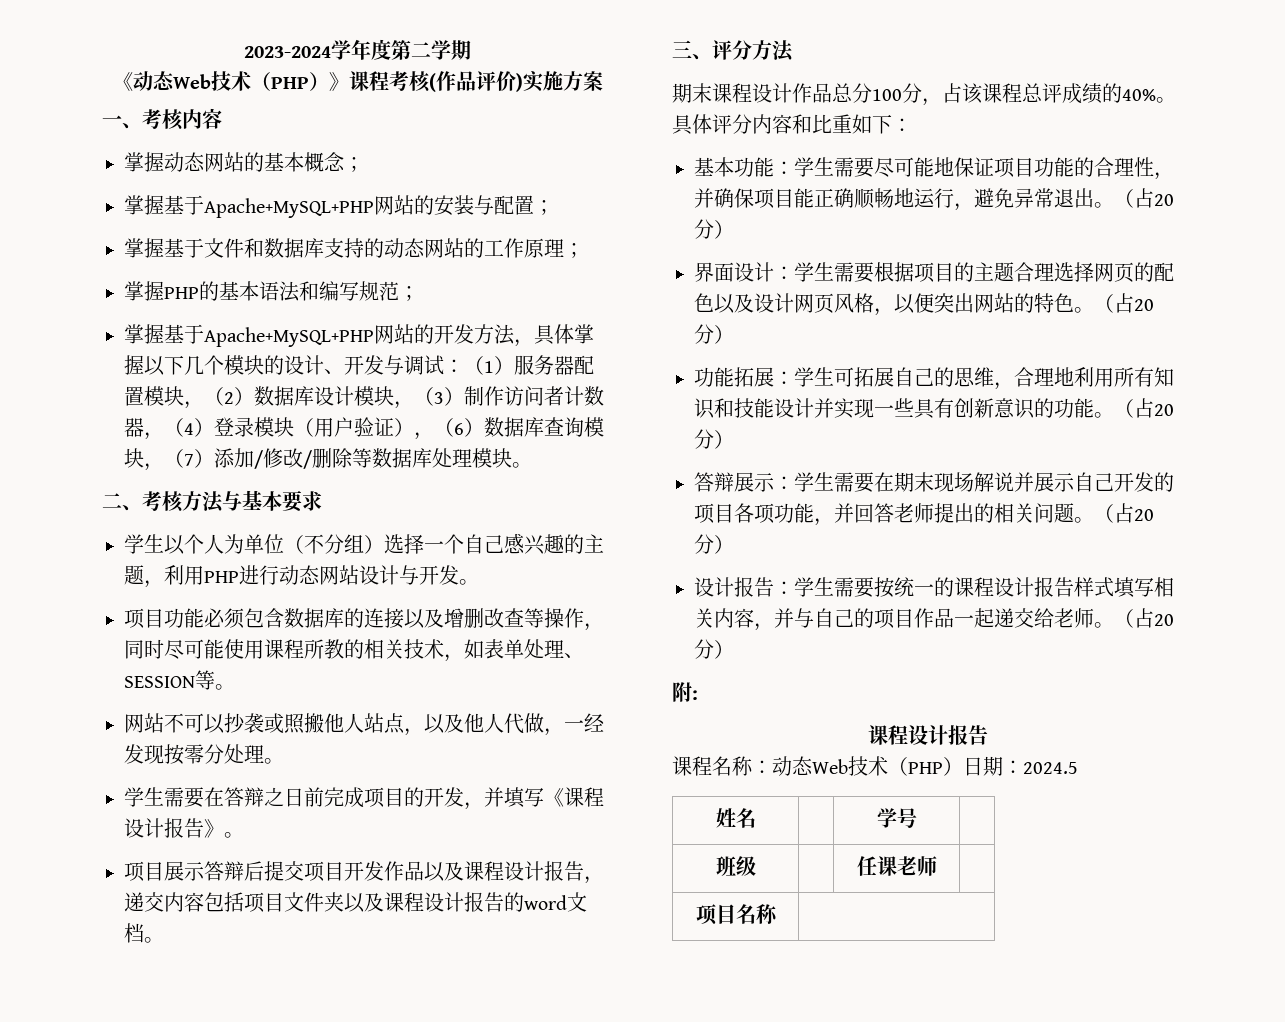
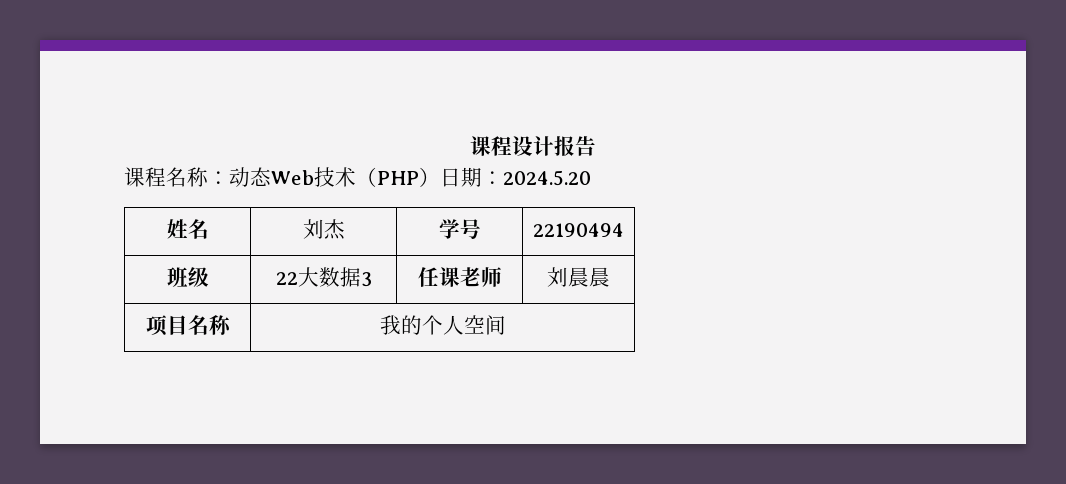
[244,39,471,60] [112,71,603,92] [102,108,222,130] [124,152,364,172] [124,195,554,218] [124,238,584,258] [124,281,419,302] [124,324,594,347] [124,355,594,376] [124,386,604,409] [124,417,604,440] [124,448,532,471] [102,490,322,513] [124,533,604,555] [124,565,479,588] [124,608,604,631] [124,639,584,662] [124,670,235,690] [124,713,604,736] [124,744,284,765] [124,787,604,810] [124,818,244,838] [124,861,604,884] [124,892,587,913] [124,923,164,943] [672,40,794,62] [672,83,1176,106] [672,114,912,135] [694,157,1174,180] [694,188,1174,211] [694,219,734,239] [694,262,1174,283] [694,293,1154,316] [694,324,734,344] [694,367,1174,390] [694,398,1174,419] [694,429,734,449] [694,472,1174,493] [694,503,1154,526] [694,534,734,554] [694,577,1174,598] [694,608,1174,631] [694,639,734,659] [672,682,698,702] 2023-2024学年度第二学期 // 《动态Web技术（PHP）》课程考核(作品评价)实施方案 // 一、考核内容 // 掌握动态网站的基本概念； // 掌握基于Apache+MySQL+PHP网站的安装与配置； // 掌握基于文件和数据库支持的动态网站的工作原理； // 掌握PHP的基本语法和编写规范； // 掌握基于Apache+MySQL+PHP网站的开发方法，具体掌握以下几个模块的设计、开发与调试：（1）服务器配置模块，（2）数据库设计模块，（3）制作访问者计数器，（4）登录模块（用户验证），（6）数据库查询模块，（7）添加/修改/删除等数据库处理模块。 // 二、考核方法与基本要求 // 学生以个人为单位（不分组）选择一个自己感兴趣的主题，利用PHP进行动态网站设计与开发。 // 项目功能必须包含数据库的连接以及增删改查等操作，同时尽可能使用课程所教的相关技术，如表单处理、SESSION等。 // 网站不可以抄袭或照搬他人站点，以及他人代做，一经发现按零分处理。 // 学生需要在答辩之日前完成项目的开发，并填写《课程设计报告》。 // 项目展示答辩后提交项目开发作品以及课程设计报告，递交内容包括项目文件夹以及课程设计报告的word文档。 // 三、评分方法 // 期末课程设计作品总分100分，占该课程总评成绩的40%。具体评分内容和比重如下： // 基本功能：学生需要尽可能地保证项目功能的合理性，并确保项目能正确顺畅地运行，避免异常退出。（占20分） // 界面设计：学生需要根据项目的主题合理选择网页的配色以及设计网页风格，以便突出网站的特色。（占20分） // 功能拓展：学生可拓展自己的思维，合理地利用所有知识和技能设计并实现一些具有创新意识的功能。（占20分） // 答辩展示：学生需要在期末现场解说并展示自己开发的项目各项功能，并回答老师提出的相关问题。（占20分） // 设计报告：学生需要按统一的课程设计报告样式填写相关内容，并与自己的项目作品一起递交给老师。（占20分） // 附: // -> (470, 146) none
[1023,762,1078,774] 2024.5 -> [502,170,591,186] 2024.5.20
(756, 818) none -> [302,219,345,240] 刘杰
(917, 818) none -> [533,223,624,237] 22190494
(756, 866) none -> [275,267,372,287] 22大数据3
(937, 866) none -> [547,267,610,287] 刘晨晨
(778, 914) none -> [379,315,506,335] 我的个人空间

